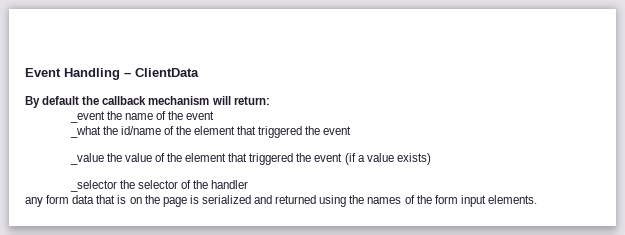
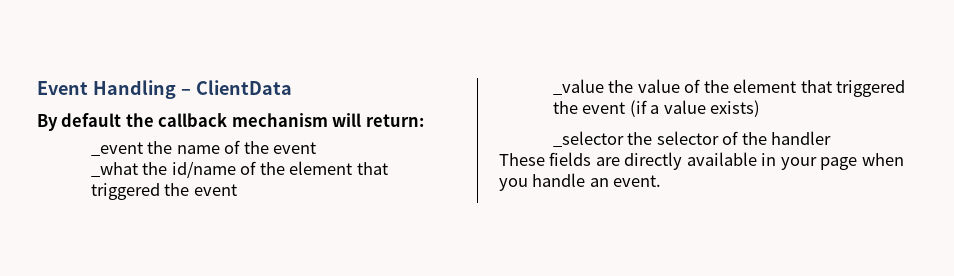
[25,195,537,207] any form data that is on the page is serialized and returned using the names of the form input elements. -> [499,152,904,170] [499,173,662,191] These fields are directly available in your page when you handle an event.

